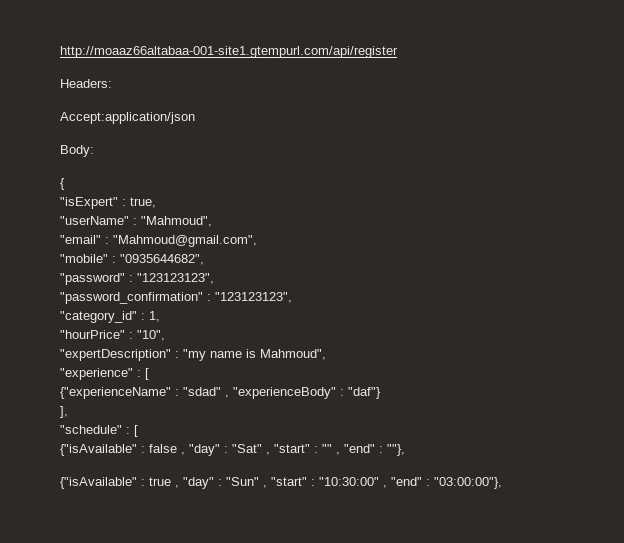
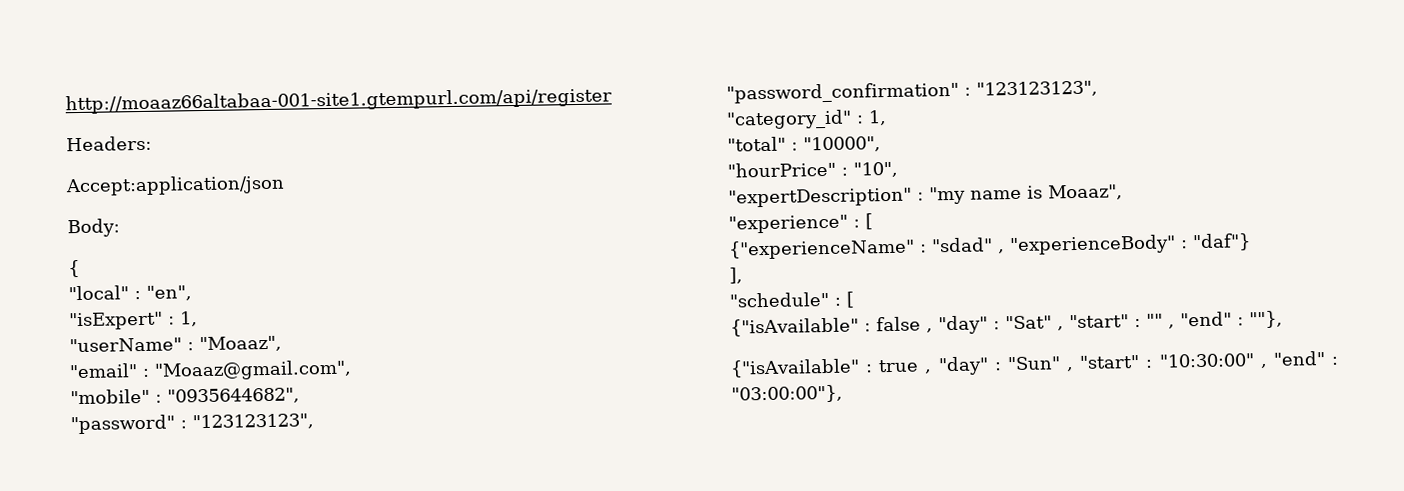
(65, 184) none -> [68,285,192,301] // "local" : "en",
[130,197,156,208] true, -> [179,311,198,327] 1,
[141,216,212,227] "Mahmoud", -> [199,335,282,353] "Moaaz",
[113,235,257,247] "Mahmoud@gmail.com", -> [154,359,352,381] "Moaaz@gmail.com",
(160, 316) none -> [727,136,881,153] // "total" : "10000",
[260,349,326,360] Mahmoud", -> [1048,184,1123,201] Moaaz",

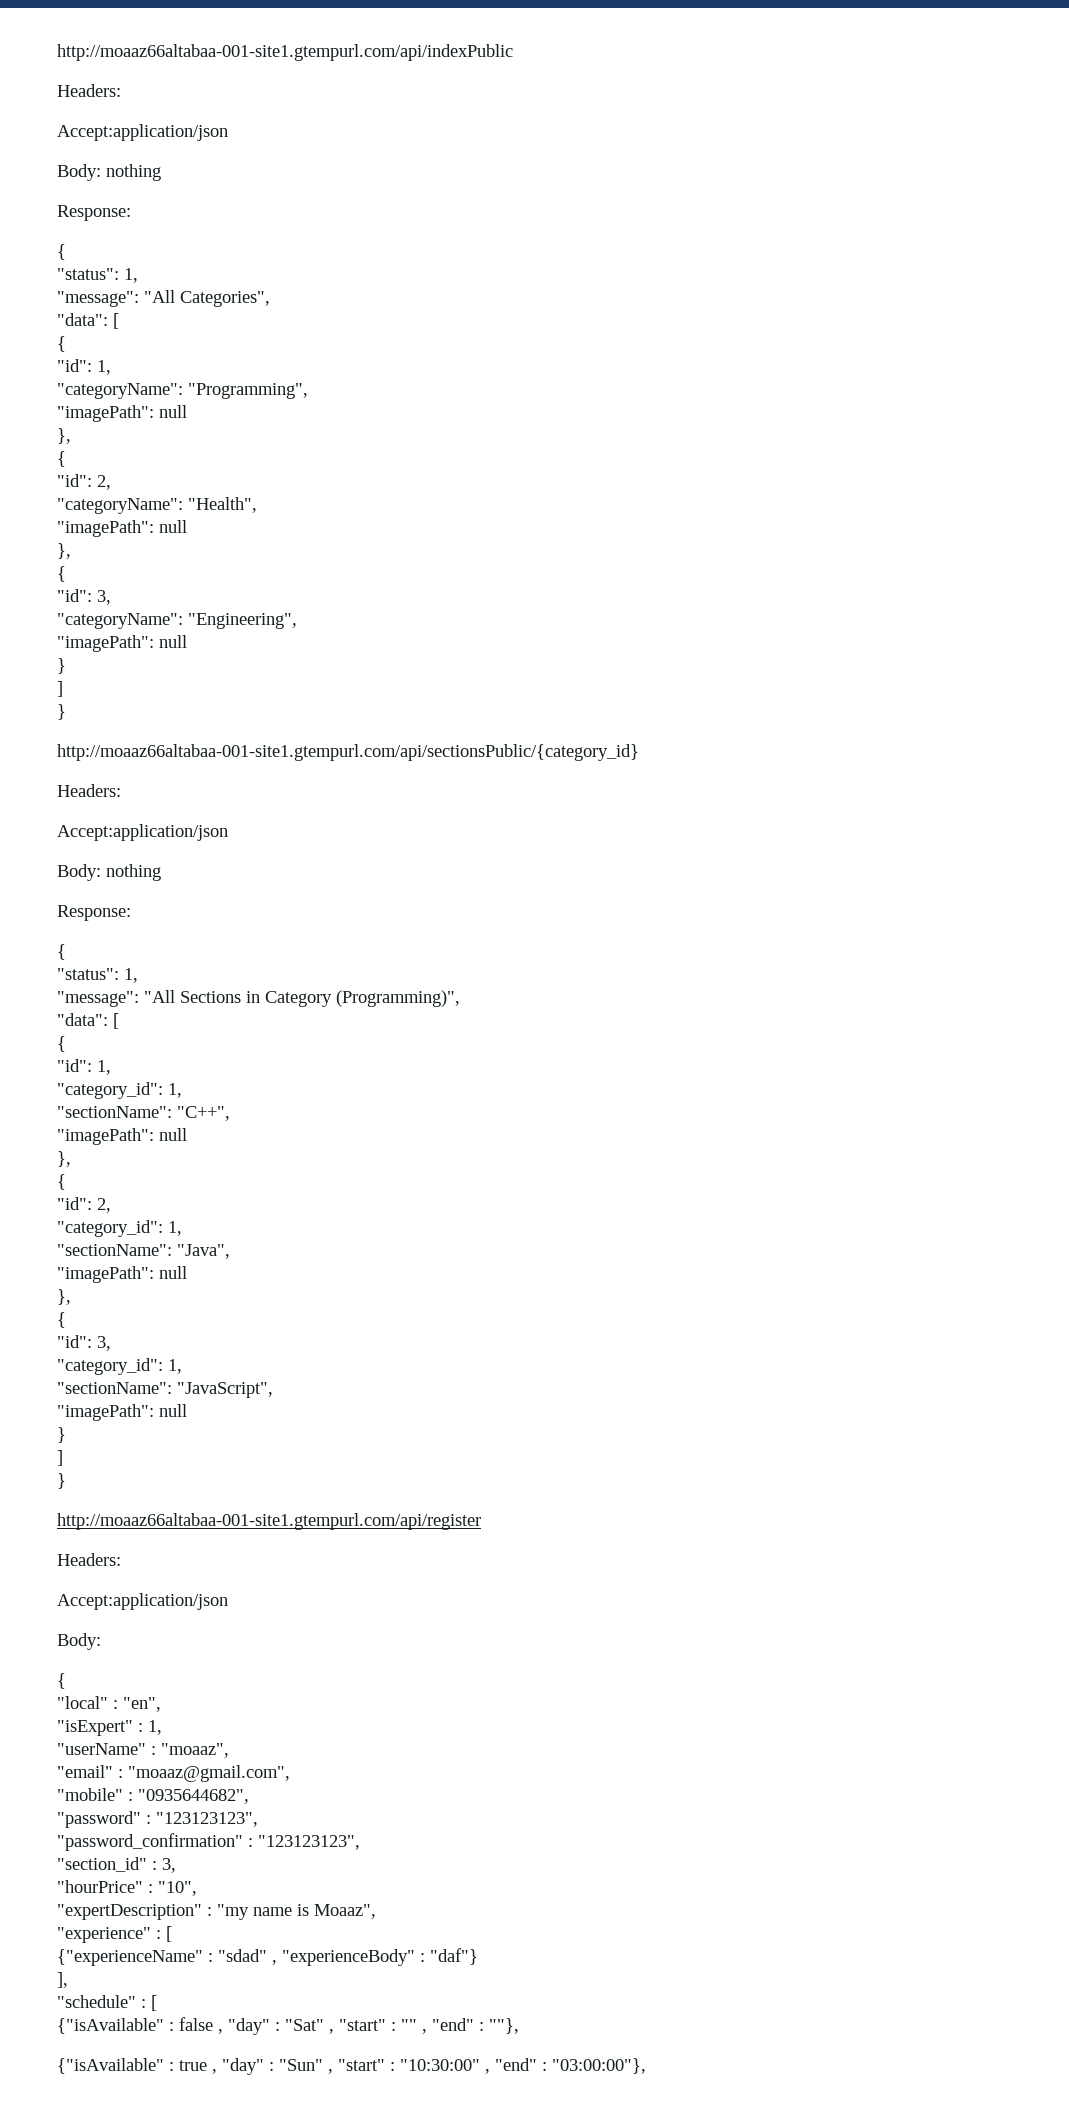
(65, 101) none -> [57,44,513,61] [57,84,121,97] [57,124,228,141] [57,164,161,181] [57,205,131,221] [57,244,66,260] [57,268,138,283] [57,290,270,307] [57,313,119,329] [57,336,66,352] [57,359,111,375] [57,383,308,399] [57,405,187,422] [57,428,71,444] [57,451,66,467] [57,474,111,490] [57,497,257,514] [57,520,187,537] [57,543,71,559] [57,566,66,582] [57,589,111,605] [57,613,297,629] [57,635,187,652] [57,658,66,674] [57,681,63,697] [57,704,66,720] [57,744,639,761] [57,784,121,797] [57,824,228,841] [57,864,161,881] [57,905,131,921] [57,944,66,960] [57,968,138,983] [57,990,460,1007] [57,1013,119,1029] [57,1036,66,1052] [57,1059,111,1075] [57,1082,182,1099] [57,1106,230,1121] [57,1128,187,1145] [57,1151,71,1167] [57,1174,66,1190] [57,1197,111,1213] [57,1220,182,1237] [57,1244,230,1259] [57,1266,187,1283] [57,1289,71,1305] [57,1312,66,1328] [57,1335,111,1351] [57,1358,182,1375] [57,1382,273,1398] [57,1404,187,1421] [57,1427,66,1443] [57,1450,63,1466] [57,1473,66,1489] http://moaaz66altabaa-001-site1.gtempurl.com/api/indexPublic // Headers: // Accept:application/json // Body: nothing // Response: // { // "status": 1, // "message": "All Categories", // "data": [ // { // "id": 1, // "categoryName": "Programming", // "imagePath": null // }, // { // "id": 2, // "categoryName": "Health", // "imagePath": null // }, // { // "id": 3, // "categoryName": "Engineering", // "imagePath": null // } // ] // } // http://moaaz66altabaa-001-site1.gtempurl.com/api/sectionsPublic/{category_id} // Headers: // Accept:application/json // Body: nothing // Response: // { // "status": 1, // "message": "All Sections in Category (Programming)", // "data": [ // { // "id": 1, // "category_id": 1, // "sectionName": "C++", // "imagePath": null // }, // { // "id": 2, // "category_id": 1, // "sectionName": "Java", // "imagePath": null // }, // { // "id": 3, // "category_id": 1, // "sectionName": "JavaScript", // "imagePath": null // } // ] // } //
[199,335,282,353] "Moaaz", -> [161,1743,229,1758] "moaaz",
[154,359,352,381] "Moaaz@gmail.com", -> [128,1765,290,1782] "moaaz@gmail.com",
[726,109,887,130] [727,136,881,153] "category_id" : 1, // "total" : "10000", -> [57,1857,176,1873] "section_id" : 3,

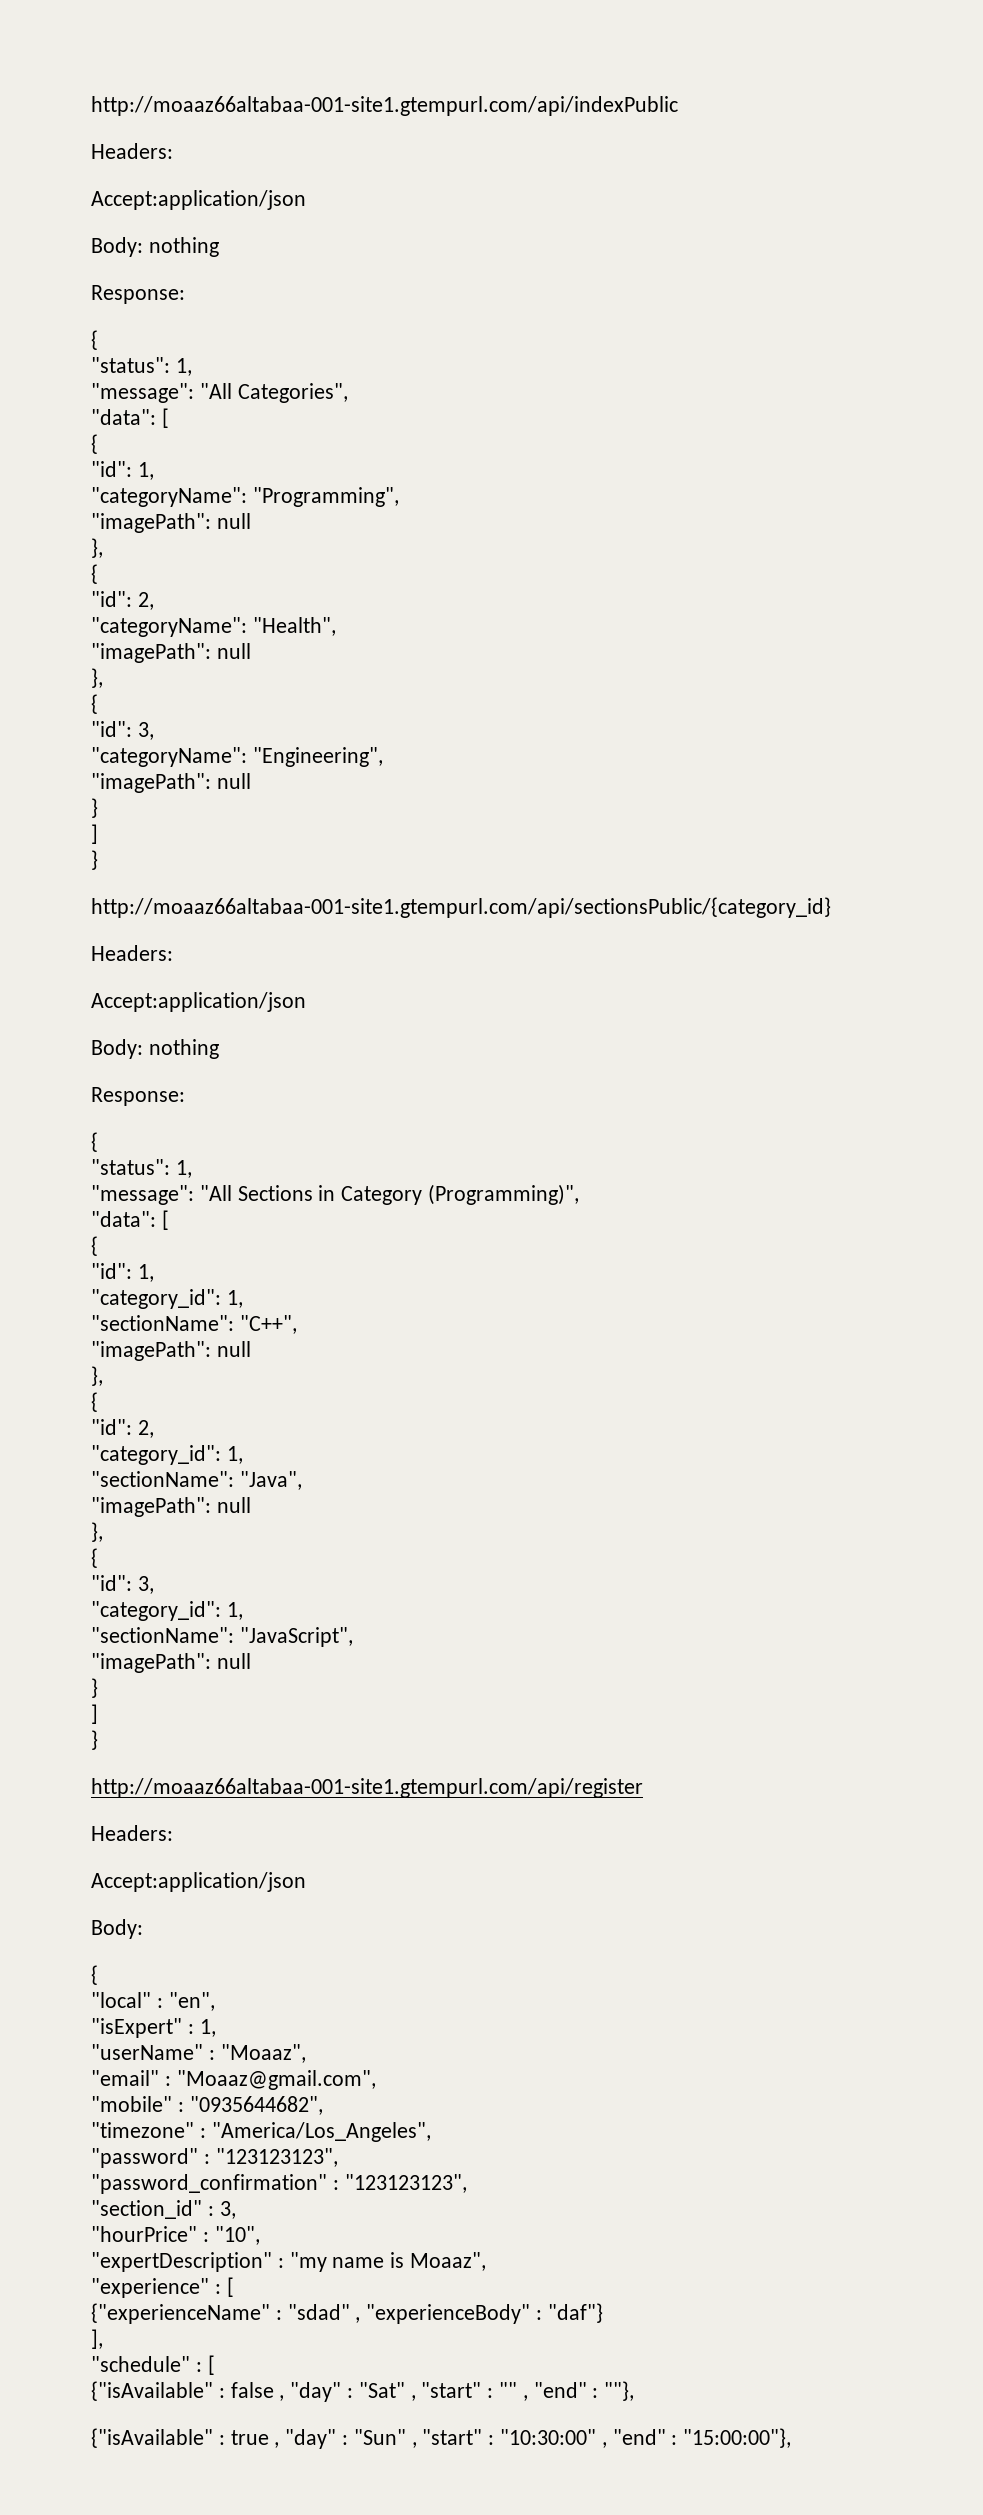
[161,1743,229,1758] "moaaz", -> [220,2044,306,2063] "Moaaz",
[128,1765,290,1782] "moaaz@gmail.com", -> [176,2070,376,2090] "Moaaz@gmail.com",
(249, 1796) none -> [91,2122,431,2142] // "timezone" : "America/Los_Angeles",
[552,2058,646,2074] "03:00:00"}, -> [683,2428,792,2448] "15:00:00"},

